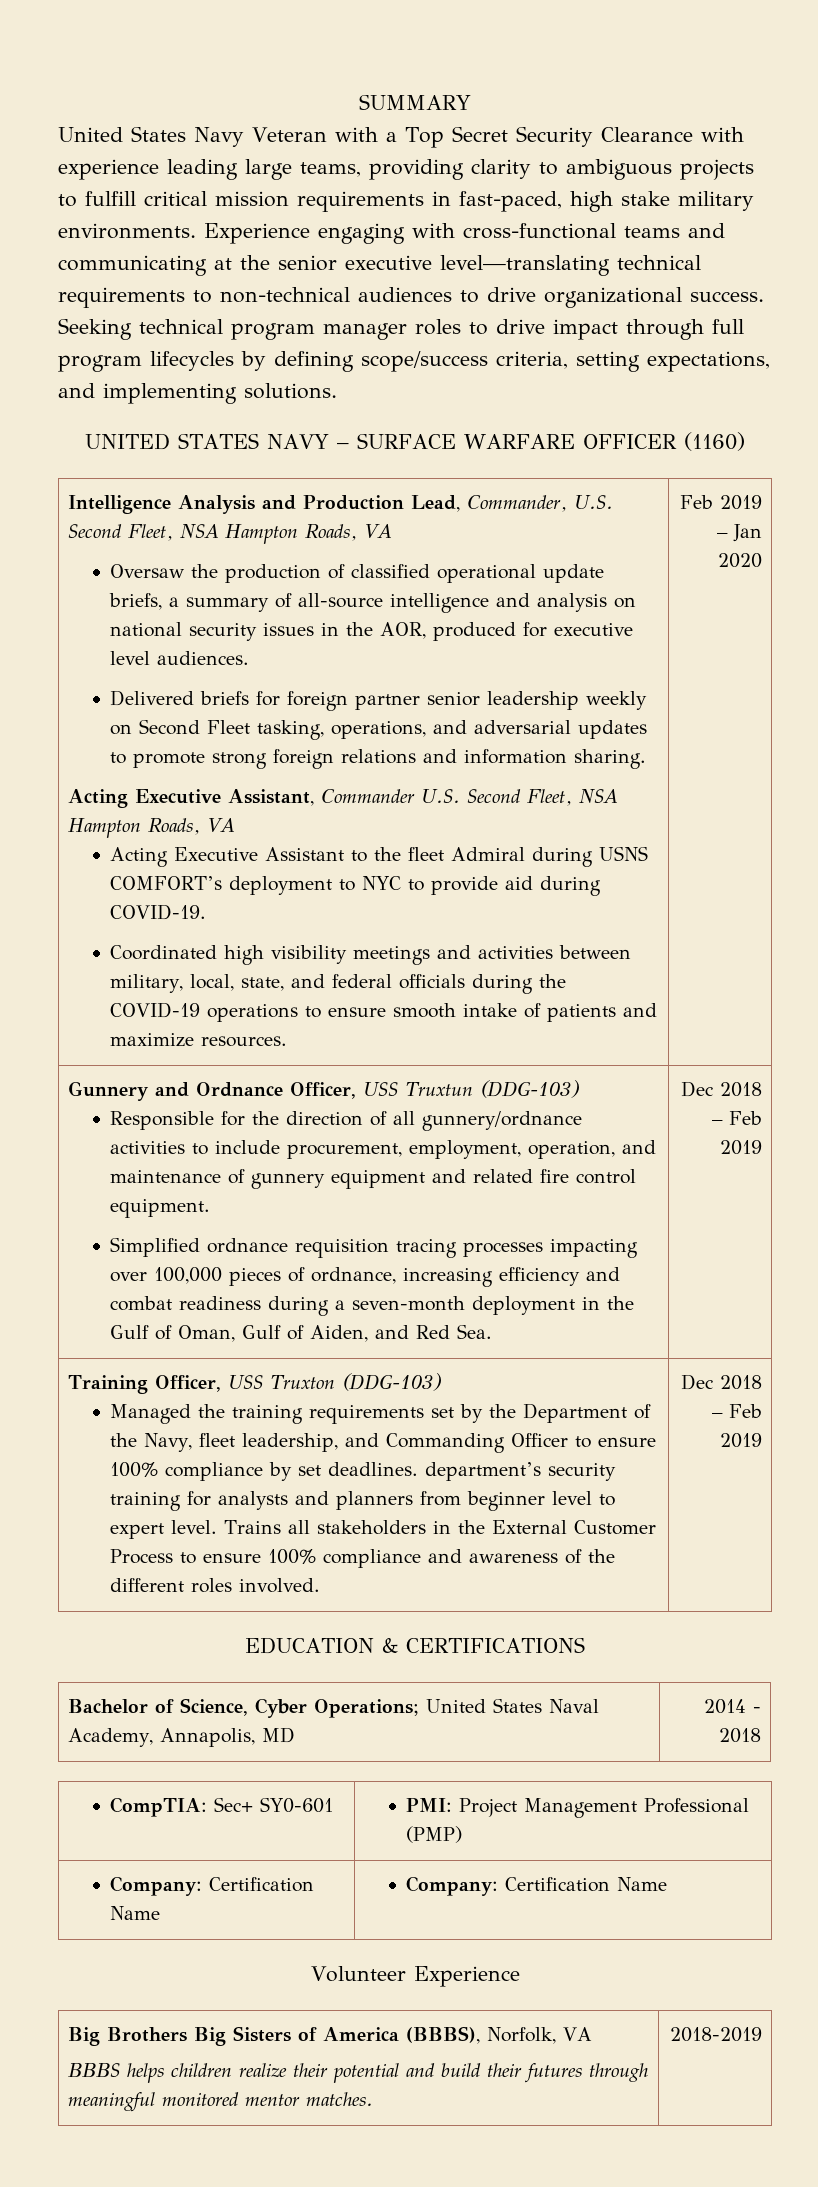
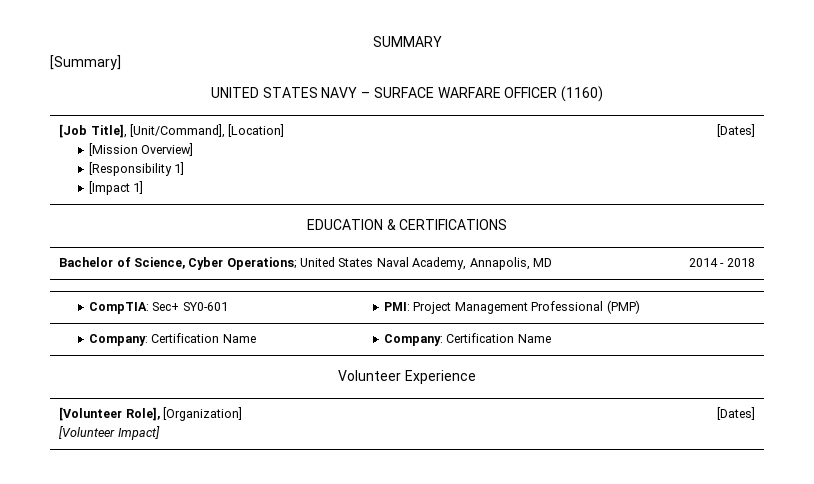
[58,126,744,148] [58,159,754,180] [58,191,754,212] [58,223,725,244] [58,255,701,276] [58,287,764,308] [58,318,744,340] [58,351,770,372] [58,383,337,404] United States Navy Veteran with a Top Secret Security Clearance with experience leading large teams, providing clarity to ambiguous projects to fulfill critical mission requirements in fast-paced, high stake military environments. Experience engaging with cross-functional teams and communicating at the senior executive level—translating technical requirements to non-technical audiences to drive organizational success. Seeking technical program manager roles to drive impact through full program lifecycles by defining scope/success criteria, setting expectations, and implementing solutions. -> [50,55,121,70] [Summary]
[67,495,613,514] [67,524,392,544] [110,564,605,583] [109,593,637,613] [110,622,634,641] [110,651,250,665] [110,690,648,711] [110,719,648,740] [110,749,647,769] [67,789,618,808] [67,818,235,838] [110,846,649,867] [110,876,602,896] [110,904,207,920] [110,945,632,965] [110,974,567,994] [110,1002,658,1022] [110,1033,288,1047] [680,495,763,510] [717,524,763,542] [718,553,763,568] [67,1080,579,1101] [110,1111,583,1131] [110,1140,657,1159] [110,1169,637,1189] [110,1199,211,1218] [110,1237,639,1258] [110,1267,621,1287] [110,1296,635,1316] [110,1324,493,1342] [681,1081,763,1097] [712,1111,763,1125] [720,1140,763,1155] [67,1373,441,1394] [110,1403,652,1424] [110,1433,657,1453] [110,1462,617,1481] [110,1491,616,1511] [110,1520,657,1539] [110,1549,616,1568] [110,1578,321,1593] [681,1374,763,1390] [712,1404,763,1418] [720,1433,763,1448] Intelligence Analysis and Production Lead, Commander, U.S. Second Fleet, NSA Hampton Roads, VA // Oversaw the production of classified operational update briefs, a summary of all-source intelligence and analysis on national security issues in the AOR, produced for executive level audiences. // Delivered briefs for foreign partner senior leadership weekly on Second Fleet tasking, operations, and adversarial updates to promote strong foreign relations and information sharing. // Acting Executive Assistant, Commander U.S. Second Fleet, NSA Hampton Roads, VA // Acting Executive Assistant to the fleet Admiral during USNS COMFORT’s deployment to NYC to provide aid during COVID-19. // Coordinated high visibility meetings and activities between military, local, state, and federal officials during the COVID-19 operations to ensure smooth intake of patients and maximize resources. | Feb 2019 – Jan 2020 // Gunnery and Ordnance Officer, USS Truxtun (DDG-103) // Responsible for the direction of all gunnery/ordnance activities to include procurement, employment, operation, and maintenance of gunnery equipment and related fire control equipment. // Simplified ordnance requisition tracing processes impacting over 100,000 pieces of ordnance, increasing efficiency and combat readiness during a seven-month deployment in the Gulf of Oman, Gulf of Aiden, and Red Sea. | Dec 2018 – Feb 2019 // Training Officer, USS Truxton (DDG-103) // Managed the training requirements set by the Department of the Navy, fleet leadership, and Commanding Officer to ensure 100% compliance by set deadlines. department’s security training for analysts and planners from beginner level to expert level. Trains all stakeholders in the External Customer Process to ensure 100% compliance and awareness of the different roles involved. | Dec 2018 – Feb 2019 -> [59,124,285,138] [89,143,194,156] [89,162,185,176] [89,181,144,195] [716,124,755,137] [Job Title], [Unit/Command], [Location] // [Mission Overview] // [Responsibility 1] // [Impact 1] | [Dates]
[67,2026,592,2046] [67,2063,648,2083] [67,2092,373,2112] [670,2027,763,2042] Big Brothers Big Sisters of America (BBBS), Norfolk, VA // BBBS helps children realize their potential and build their futures through meaningful monitored mentor matches. | 2018-2019 -> [59,407,242,421] [59,426,160,440] [716,407,755,420] [Volunteer Role], [Organization] // [Volunteer Impact] | [Dates]

